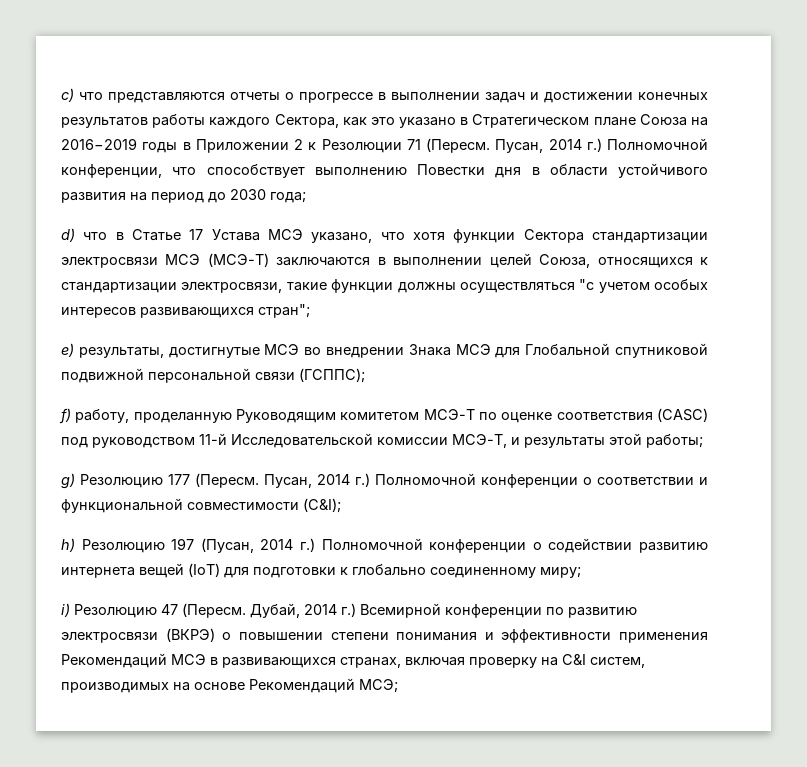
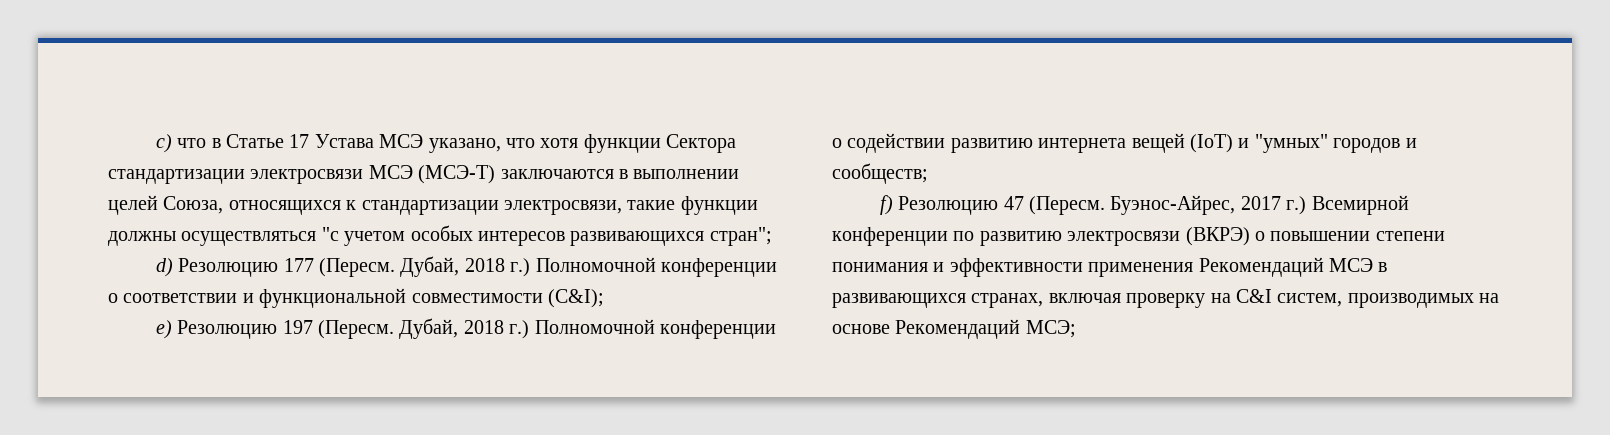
[108,92,708,103] [61,114,708,128] [61,138,708,153] [61,163,708,178] [61,189,306,203] [61,228,108,242] представляются отчеты о прогрессе в выполнении задач и достижении конечных результатов работы каждого Сектора, как это указано в Стратегическом плане Союза на 2016−2019 годы в Приложении 2 к Резолюции 71 (Пересм. Пусан, 2014 г.) Полномочной конференции, что способствует выполнению Повестки дня в области устойчивого развития на период до 2030 года; // d) что -> (207, 143) none
[61,343,708,358] [61,368,365,383] [59,408,708,424] [61,433,703,448] [61,473,75,489] e) результаты, достигнутые МСЭ во внедрении Знака МСЭ для Глобальной спутниковой подвижной персональной связи (ГСППС); // f) работу, проделанную Руководящим комитетом МСЭ-Т по оценке соответствия (CASC) под руководством 11-й Исследовательской комиссии МСЭ-Т, и результаты этой работы; // g) -> [155,258,173,277] d)
[264,474,350,488] Пусан, 2014 -> [400,256,505,277] Дубай, 2018
[61,538,75,552] h) -> [155,320,172,339] e)
[200,538,294,553] (Пусан, 2014 -> [318,318,504,339] (Пересм. Дубай, 2018
[224,564,581,578] [61,603,70,617] для подготовки к глобально соединенному миру; // i) -> [1238,134,1417,153] [832,163,928,184] [879,195,893,215] и "умных" городов и сообществ; // f)
[250,603,337,618] Дубай, 2014 -> [1110,195,1281,215] Буэнос-Айрес, 2017

